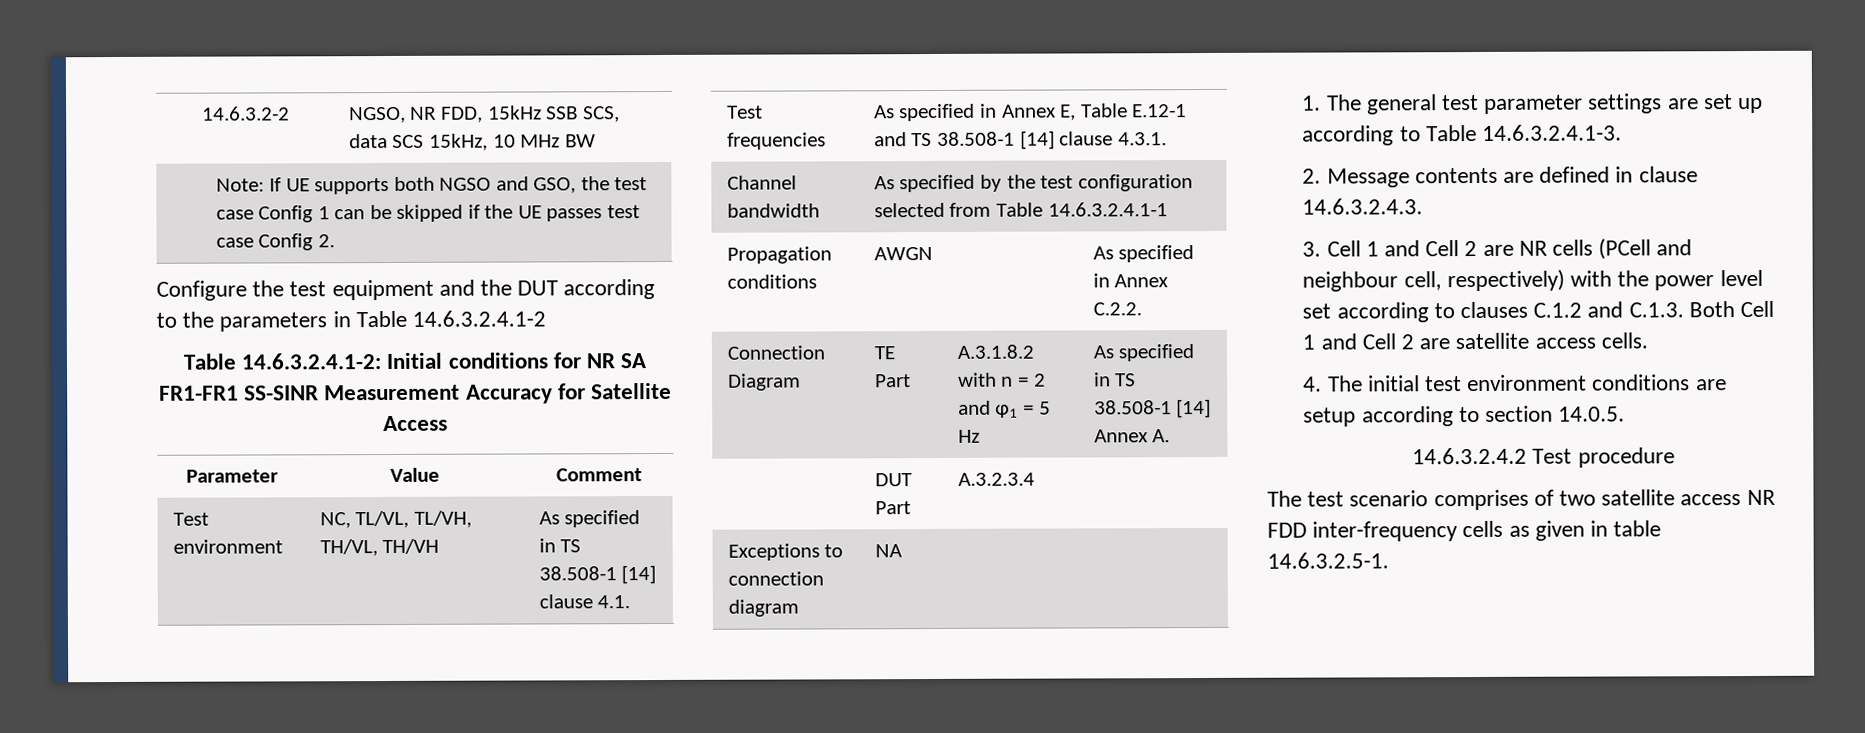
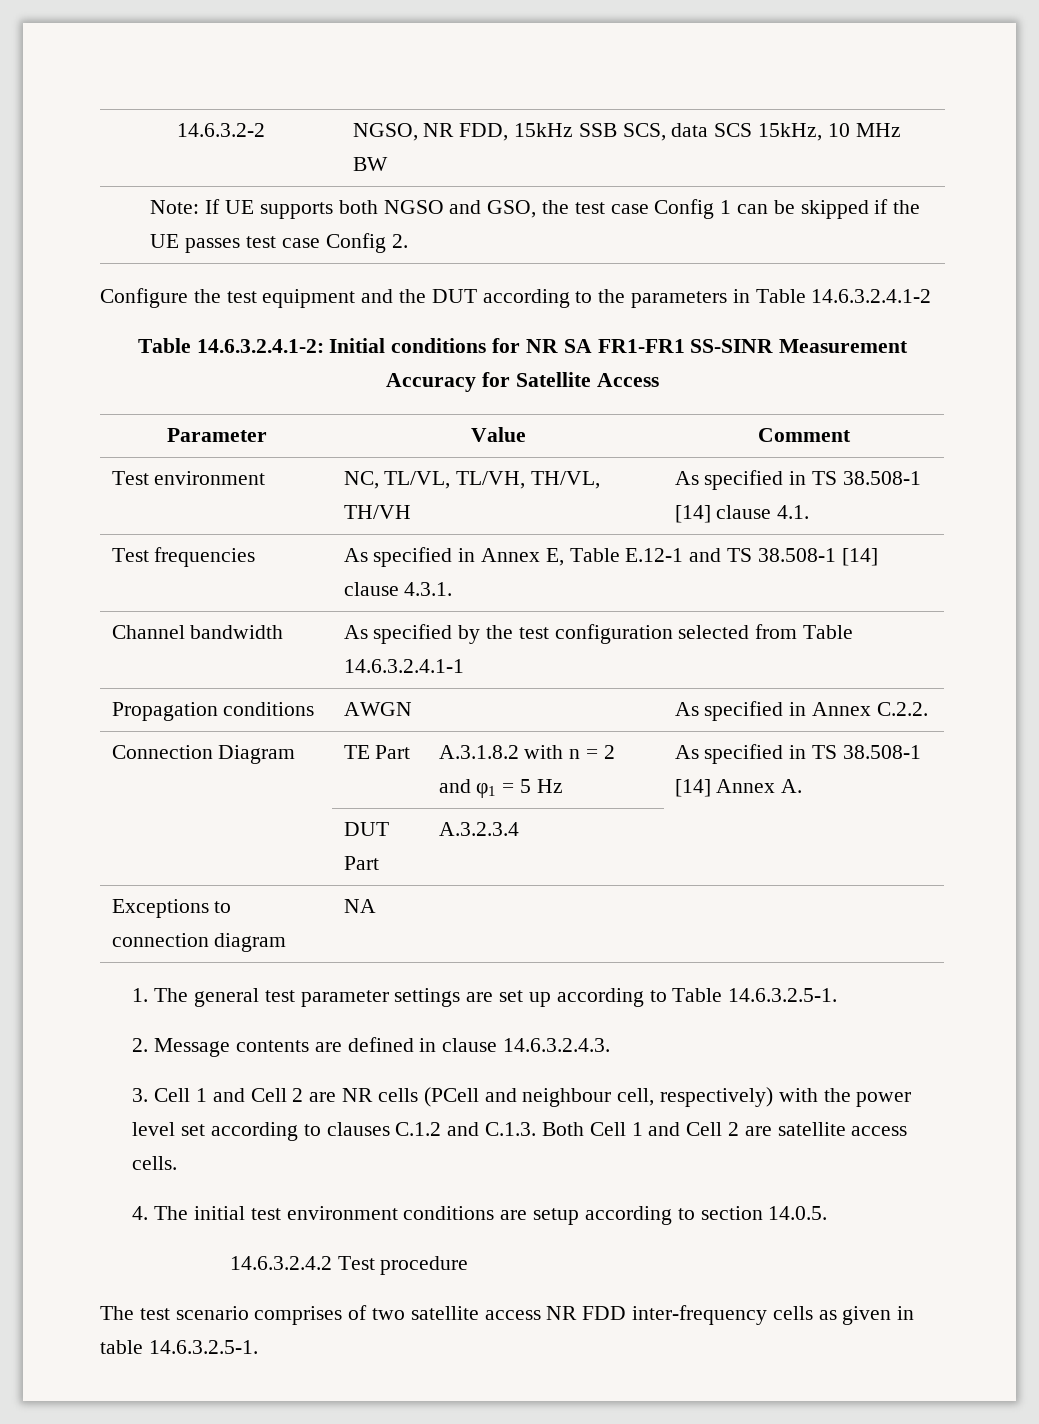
[1481,124,1622,141] 14.6.3.2.4.1-3. -> [728,988,838,1002] 14.6.3.2.5-1.

